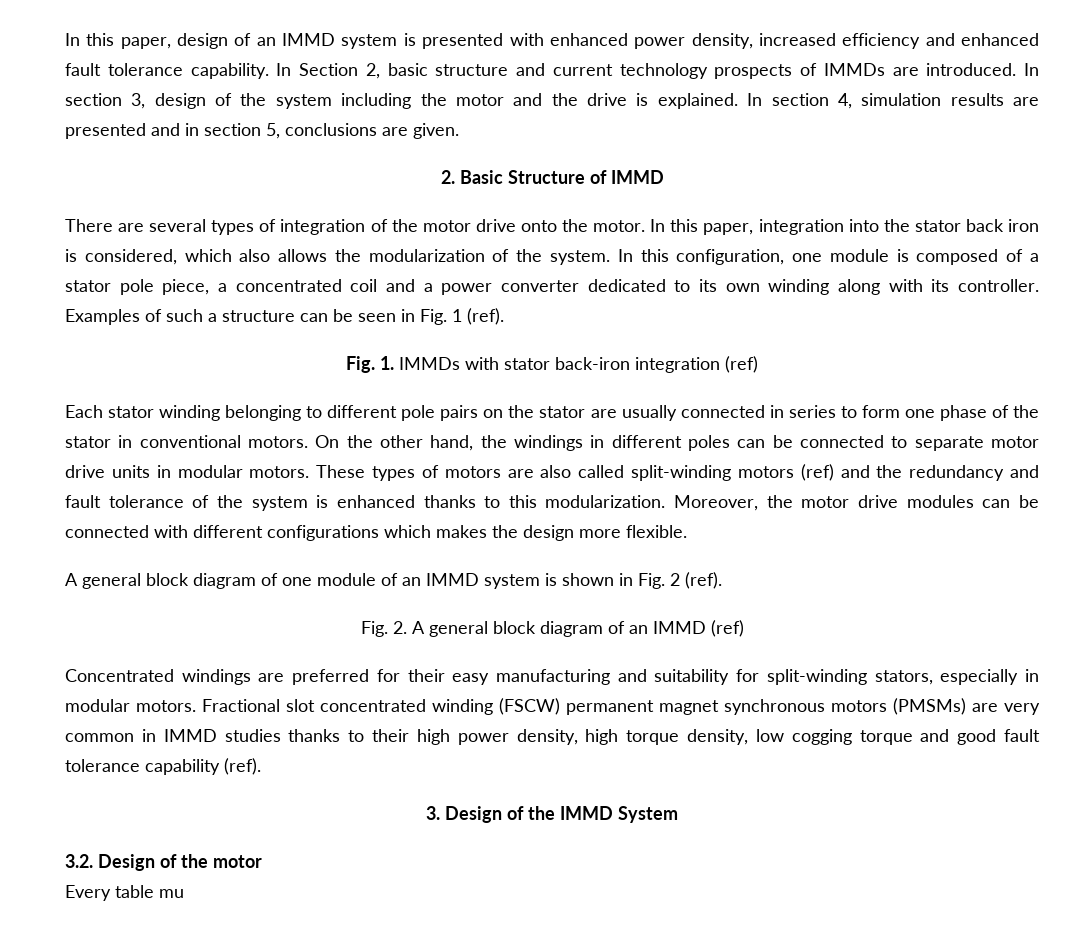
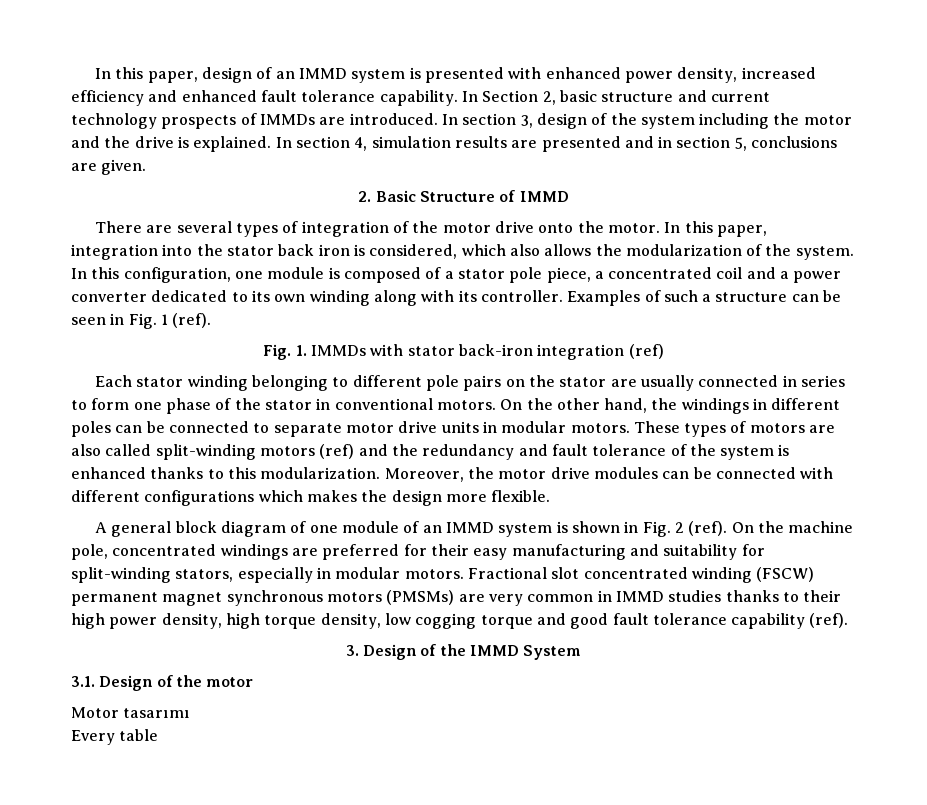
[360,620,744,637] [65,669,174,682] // Fig. 2. A general block diagram of an IMMD (ref) // Concentrated -> [731,521,854,533] [71,544,217,560] On the machine pole, concentrated
[65,854,93,868] 3.2. -> [71,676,95,687] 3.1.
(262, 861) none -> [71,707,191,718] // Motor tasarımı
[159,889,184,898] mu -> (159, 735) none

